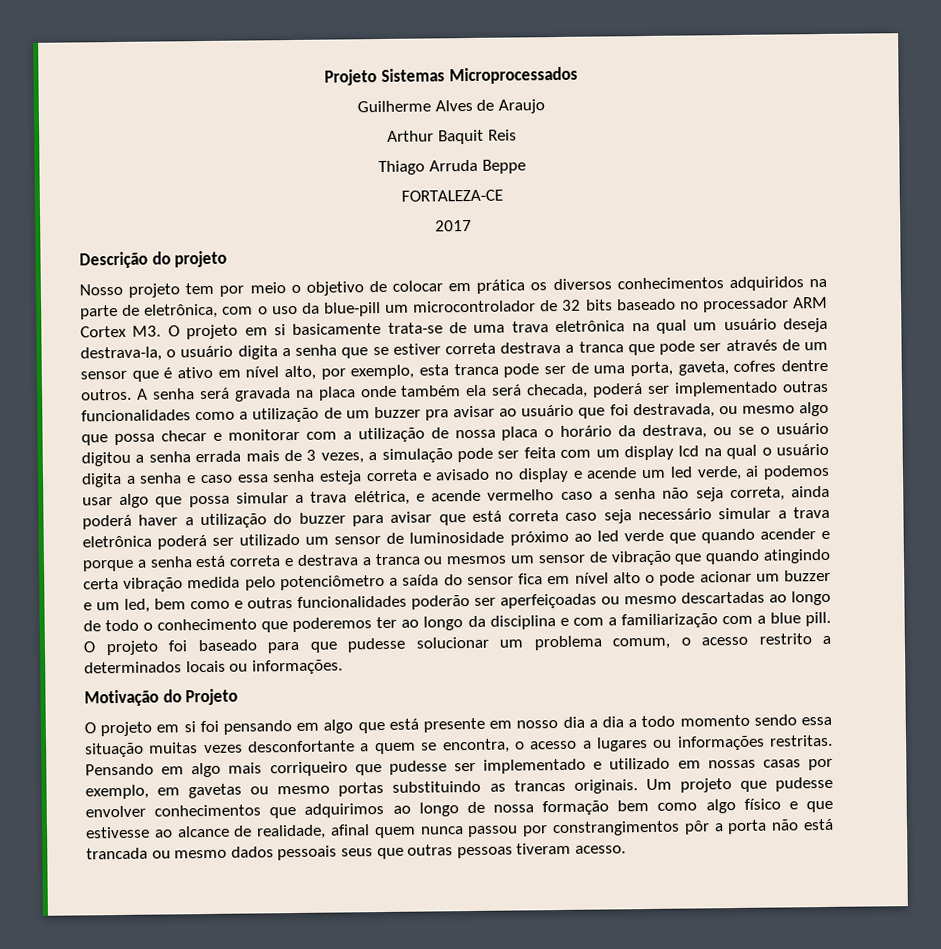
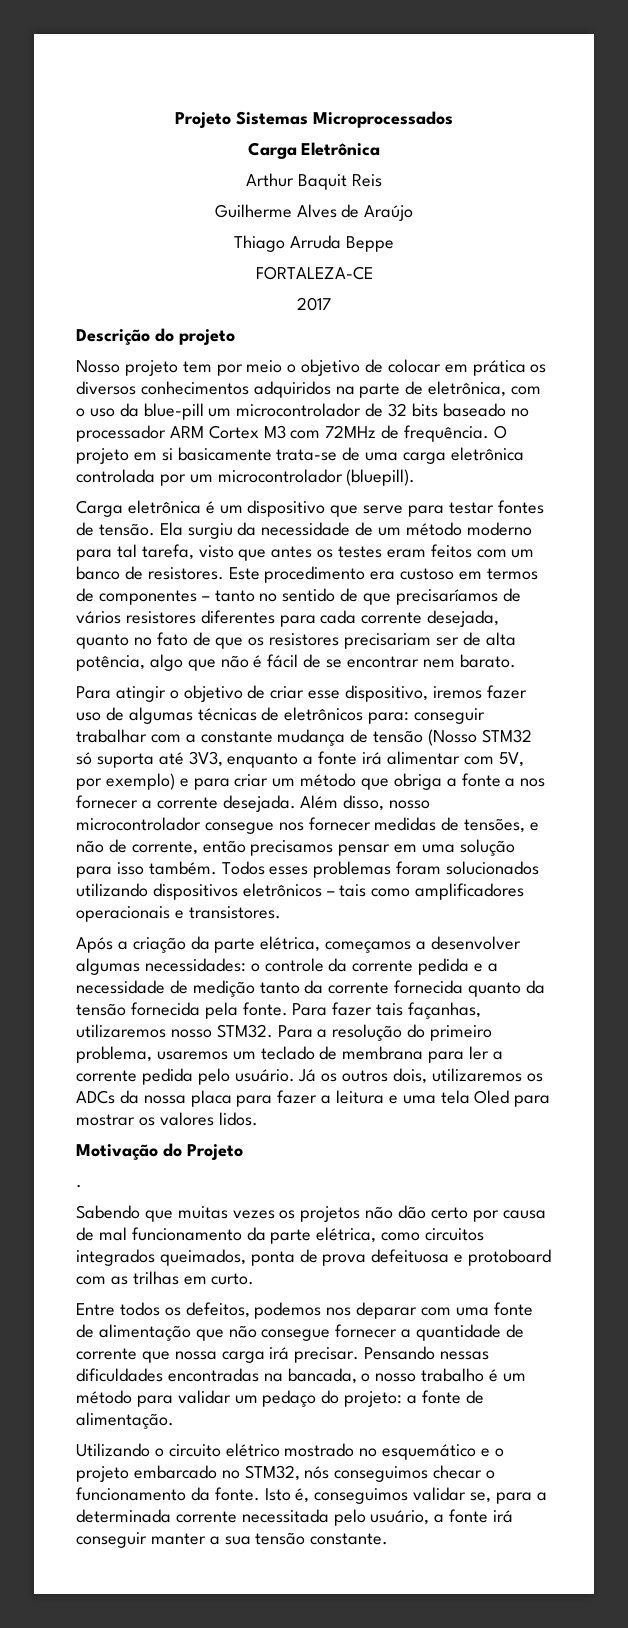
[357,99,545,114] Guilherme Alves de Araujo -> [247,142,381,159] Carga Eletrônica
(517, 135) none -> [214,204,414,221] // Guilherme Alves de Araújo
[132,325,162,337] M3. -> [263,425,490,442] M3 com 72MHz de frequência.
[511,317,828,334] [80,339,828,362] [80,359,828,382] [81,380,829,402] [81,401,829,423] [81,422,830,446] [81,443,829,467] [81,464,830,488] [82,485,831,508] [82,506,830,530] [82,528,831,550] [82,548,831,572] [83,569,832,592] [83,590,831,613] [83,611,831,633] [83,633,831,656] [84,659,343,675] [84,688,239,707] [84,714,833,737] [85,734,833,758] [85,757,833,778] [85,776,834,800] [85,798,833,819] [85,818,834,840] [86,842,626,861] trava eletrônica na qual um usuário deseja destrava-la, o usuário digita a senha que se estiver correta destrava a tranca que pode ser através de um sensor que é ativo em nível alto, por exemplo, esta tranca pode ser de uma porta, gaveta, cofres dentre outros. A senha será gravada na placa onde também ela será checada, poderá ser implementado outras funcionalidades como a utilização de um buzzer pra avisar ao usuário que foi destravada, ou mesmo algo que possa checar e monitorar com a utilização de nossa placa o horário da destrava, ou se o usuário digitou a senha errada mais de 3 vezes, a simulação pode ser feita com um display lcd na qual o usuário digita a senha e caso essa senha esteja correta e avisado no display e acende um led verde, ai podemos usar algo que possa simular a trava elétrica, e acende vermelho caso a senha não seja correta, ainda poderá haver a utilização do buzzer para avisar que está correta caso seja necessário simular a trava eletrônica poderá ser utilizado um sensor de luminosidade próximo ao led verde que quando acender e porque a senha está correta e destrava a tranca ou mesmos um sensor de vibração que quando atingindo certa vibração medida pelo potenciômetro a saída do sensor fica em nível alto o pode acionar um buzzer e um led, bem como e outras funcionalidades poderão ser aperfeiçoadas ou mesmo descartadas ao longo de todo o conhecimento que poderemos ter ao longo da disciplina e com a familiarização com a blue pill. O projeto foi baseado para que pudesse solucionar um problema comum, o acesso restrito a determinados locais ou informações. // Motivação do Projeto // O projeto em si foi pensando em algo que está presente em nosso dia a dia a todo momento sendo essa situação muitas vezes desconfortante a quem se encontra, o acesso a lugares ou informações restritas. Pensando em algo mais corriqueiro que pudesse ser implementado e utilizado em nossas casas por exemplo, em gavetas ou mesmo portas substituindo as trancas originais. Um projeto que pudesse envolver conhecimentos que adquirimos ao longo de nossa formação bem como algo físico e que estivesse ao alcance de realidade, afinal quem nunca passou por constrangimentos pôr a porta não está trancada ou mesmo dados pessoais seus que outras pessoas tiveram acesso. -> [403,447,524,464] [76,469,416,486] [76,500,544,517] [76,522,532,539] [76,544,535,561] [76,566,538,583] [76,588,521,605] [76,610,500,627] [76,632,516,649] [76,654,516,671] [76,685,527,702] [76,707,486,724] [76,729,532,746] [76,751,524,768] [76,773,546,790] [76,795,431,812] [76,817,540,834] [76,839,515,856] [76,861,540,878] [76,883,525,900] [76,906,281,922] [76,936,521,953] [76,958,498,975] [76,980,545,997] [76,1002,482,1019] [76,1024,493,1041] [76,1046,503,1063] [76,1068,543,1085] [76,1090,551,1107] [76,1112,258,1126] [76,1143,243,1160] [76,1184,82,1188] [76,1205,546,1222] [76,1227,485,1244] [76,1249,552,1266] [76,1271,255,1285] [76,1302,533,1319] [76,1324,524,1341] [76,1346,490,1363] [76,1368,526,1384] [76,1390,484,1407] [76,1412,174,1429] [76,1443,504,1460] [76,1465,496,1482] [76,1487,547,1504] [76,1509,514,1526] [76,1532,389,1548] carga eletrônica controlada por um microcontrolador (bluepill). // Carga eletrônica é um dispositivo que serve para testar fontes de tensão. Ela surgiu da necessidade de um método moderno para tal tarefa, visto que antes os testes eram feitos com um banco de resistores. Este procedimento era custoso em termos de componentes – tanto no sentido de que precisaríamos de vários resistores diferentes para cada corrente desejada, quanto no fato de que os resistores precisariam ser de alta potência, algo que não é fácil de se encontrar nem barato. // Para atingir o objetivo de criar esse dispositivo, iremos fazer uso de algumas técnicas de eletrônicos para: conseguir trabalhar com a constante mudança de tensão (Nosso STM32 só suporta até 3V3, enquanto a fonte irá alimentar com 5V, por exemplo) e para criar um método que obriga a fonte a nos fornecer a corrente desejada. Além disso, nosso microcontrolador consegue nos fornecer medidas de tensões, e não de corrente, então precisamos pensar em uma solução para isso também. Todos esses problemas foram solucionados utilizando dispositivos eletrônicos – tais como amplificadores operacionais e transistores. // Após a criação da parte elétrica, começamos a desenvolver algumas necessidades: o controle da corrente pedida e a necessidade de medição tanto da corrente fornecida quanto da tensão fornecida pela fonte. Para fazer tais façanhas, utilizaremos nosso STM32. Para a resolução do primeiro problema, usaremos um teclado de membrana para ler a corrente pedida pelo usuário. Já os outros dois, utilizaremos os ADCs da nossa placa para fazer a leitura e uma tela Oled para mostrar os valores lidos. // Motivação do Projeto // . // Sabendo que muitas vezes os projetos não dão certo por causa de mal funcionamento da parte elétrica, como circuitos integrados queimados, ponta de prova defeituosa e protoboard com as trilhas em curto. // Entre todos os defeitos, podemos nos deparar com uma fonte de alimentação que não consegue fornecer a quantidade de corrente que nossa carga irá precisar. Pensando nessas dificuldades encontradas na bancada, o nosso trabalho é um método para validar um pedaço do projeto: a fonte de alimentação. // Utilizando o circuito elétrico mostrado no esquemático e o projeto embarcado no STM32, nós conseguimos checar o funcionamento da fonte. Isto é, conseguimos validar se, para a determinada corrente necessitada pelo usuário, a fonte irá conseguir manter a sua tensão constante.

